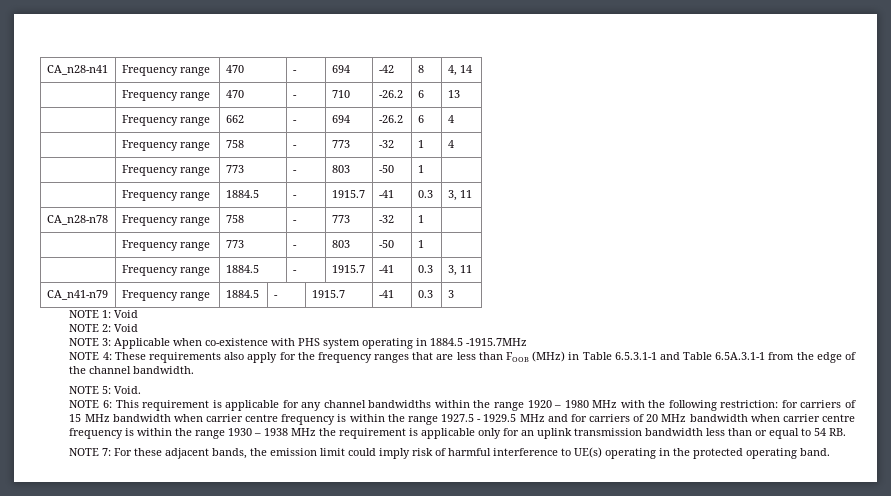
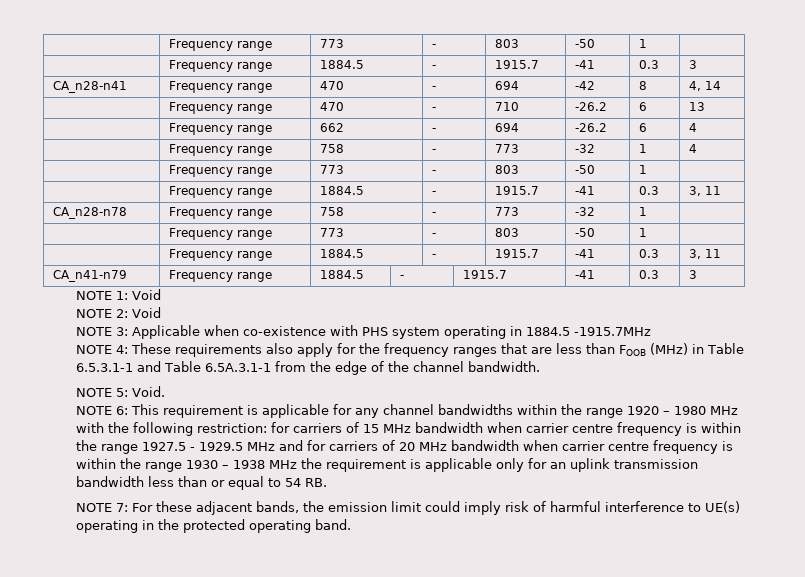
(46, 70) none -> [168,39,272,51] [319,39,344,48] [431,44,436,48] [494,39,519,48] [574,39,595,48] [638,39,647,48] [168,60,272,72] [319,60,364,69] [431,65,436,69] [494,60,539,69] [574,60,595,69] [638,60,659,69] [688,60,697,69] | Frequency range | 773 | - | 803 | -50 | 1 | // | Frequency range | 1884.5 | - | 1915.7 | -41 | 0.3 | 3 //

